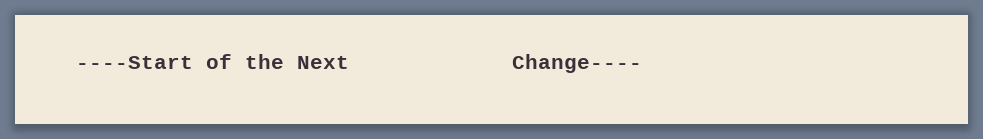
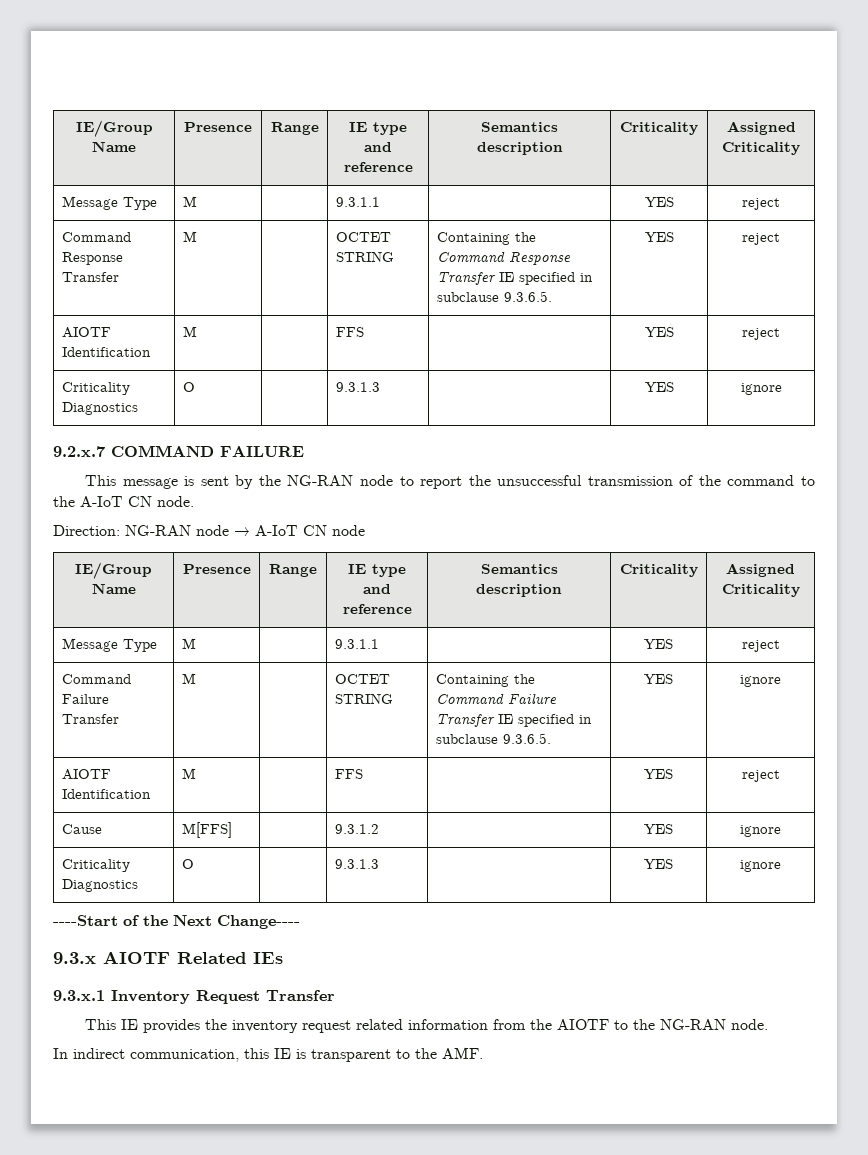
(76, 62) none -> [75,120,153,137] [92,141,136,152] [184,122,252,132] [270,122,319,135] [349,122,407,135] [364,142,392,152] [343,162,413,172] [480,122,558,132] [476,142,563,155] [620,122,698,135] [726,121,796,135] [722,142,800,155] [61,196,157,210] [182,196,197,207] [335,197,380,207] [644,197,674,207] [742,198,780,210] [61,232,131,242] [61,252,123,265] [61,272,119,282] [182,231,197,242] [335,232,391,242] [335,251,394,262] [436,232,536,245] [436,251,571,265] [436,272,593,285] [436,291,552,302] [644,232,674,242] [742,233,780,245] [61,327,111,338] [61,347,151,357] [182,326,197,337] [335,327,364,337] [644,327,674,337] [742,328,780,340] [61,382,130,395] [61,402,138,415] [182,382,195,392] [335,382,380,392] [644,382,674,392] [740,383,782,395] [53,445,304,457] [84,475,816,489] [53,496,194,507] [53,525,365,536] [75,562,152,579] [91,583,136,594] [182,564,251,574] [269,564,317,577] [348,564,406,577] [363,584,391,594] [342,604,412,614] [480,564,558,574] [475,584,562,597] [619,564,698,577] [726,563,795,577] [721,584,800,597] [61,638,157,652] [181,638,196,649] [334,639,379,649] [644,639,673,649] [741,640,780,652] [61,674,131,684] [61,694,109,704] [61,714,119,724] [181,673,196,684] [334,674,390,684] [334,693,393,704] [435,674,535,687] [435,693,557,705] [435,714,592,727] [435,733,551,744] [644,674,673,684] [740,675,781,687] [61,769,111,780] [61,789,151,799] [181,768,196,779] [334,769,363,779] [644,769,673,779] [741,770,780,782] [61,824,102,834] [181,822,232,838] [334,824,379,834] [644,824,673,834] [740,825,781,837] [61,859,130,872] [61,879,138,892] [181,859,194,869] [334,859,379,869] [644,859,673,869] [740,860,781,872] IE/Group Name | Presence | Range | IE type and reference | Semantics description | Criticality | Assigned Criticality // Message Type | M | | 9.3.1.1 | | YES | reject // Command Response Transfer | M | | OCTET STRING | Containing the Command Response Transfer IE specified in subclause 9.3.6.5. | YES | reject // AIOTF Identification | M | | FFS | | YES | reject // Criticality Diagnostics | O | | 9.3.1.3 | | YES | ignore // 9.2.x.7 COMMAND FAILURE // This message is sent by the NG-RAN node to report the unsuccessful transmission of the command to the A-IoT CN node. // Direction: NG-RAN node → A-IoT CN node // IE/Group Name | Presence | Range | IE type and reference | Semantics description | Criticality | Assigned Criticality // Message Type | M | | 9.3.1.1 | | YES | reject // Command Failure Transfer | M | | OCTET STRING | Containing the Command Failure Transfer IE specified in subclause 9.3.6.5. | YES | ignore // AIOTF Identification | M | | FFS | | YES | reject // Cause | M[FFS] | | 9.3.1.2 | | YES | ignore // Criticality Diagnostics | O | | 9.3.1.3 | | YES | ignore //
(642, 63) none -> [53,951,283,964] [53,990,335,1004] [84,1019,768,1033] [53,1047,483,1062] // 9.3.x AIOTF Related IEs // 9.3.x.1 Inventory Request Transfer // This IE provides the inventory request related information from the AIOTF to the NG-RAN node. // In indirect communication, this IE is transparent to the AMF.

